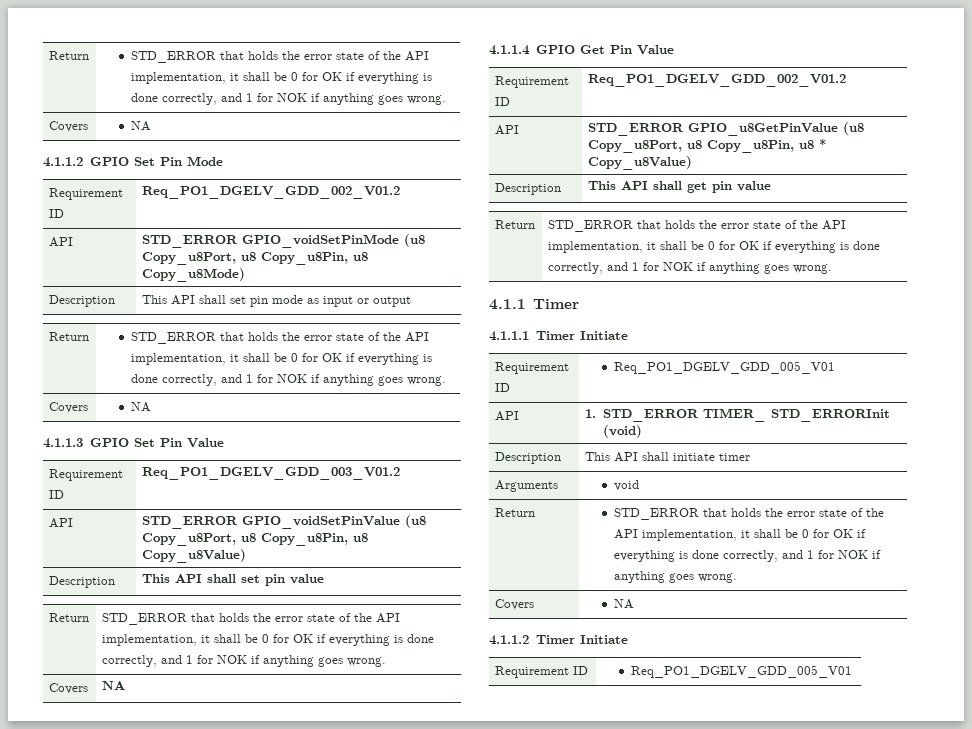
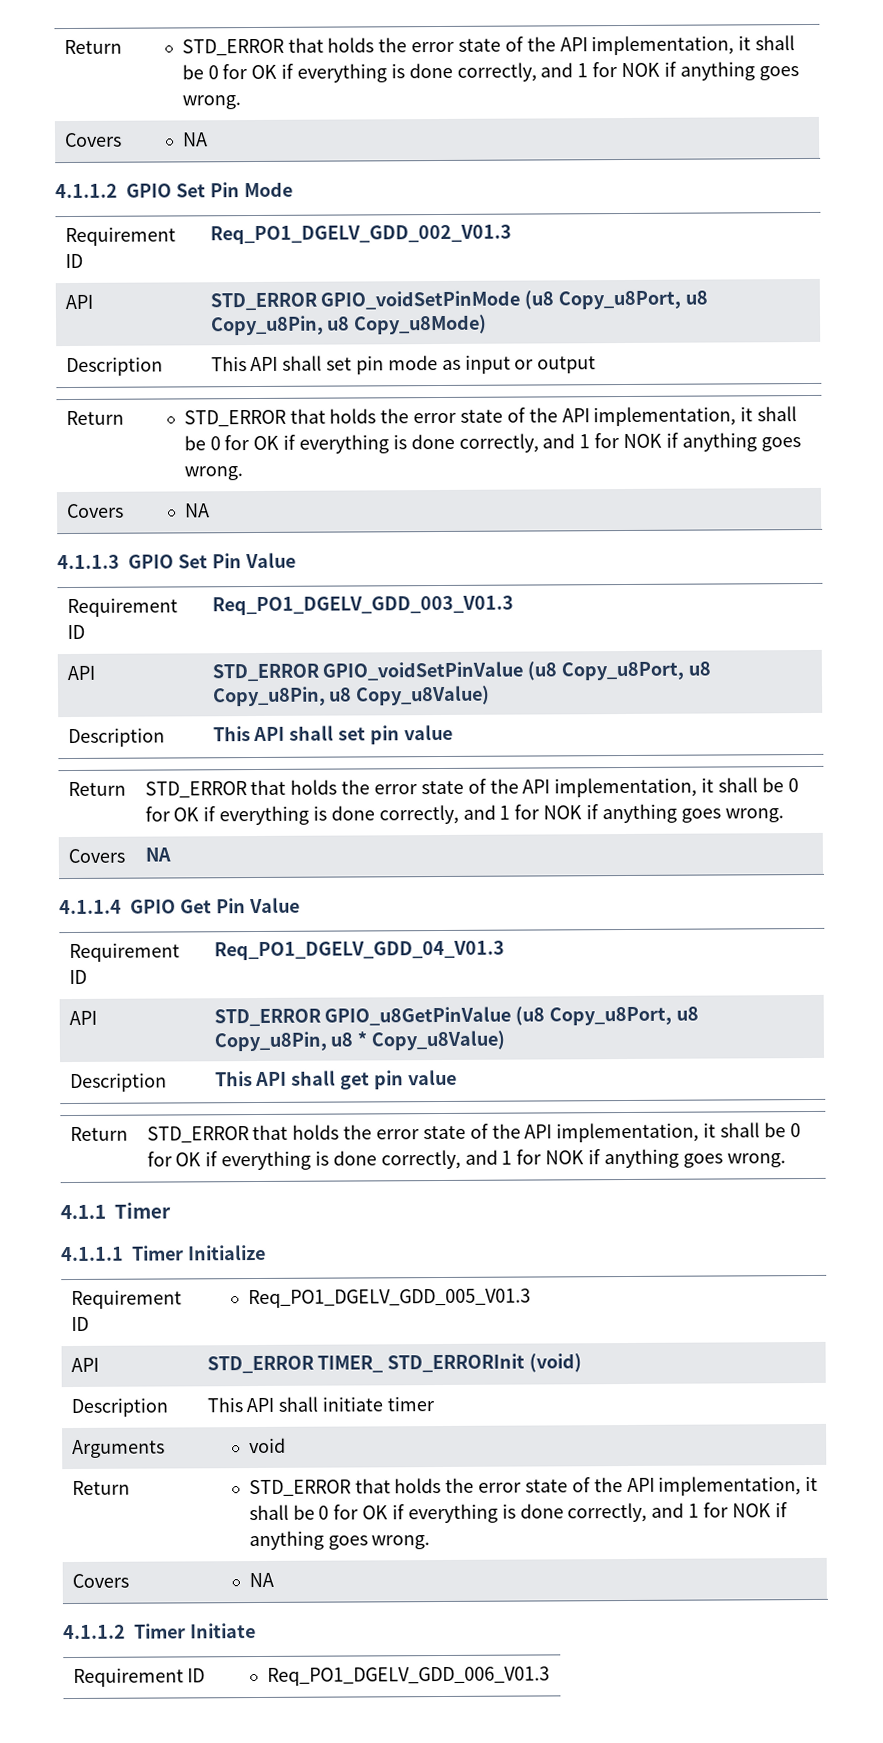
[142,186,401,199] Req_PO1_DGELV_GDD_002_V01.2 -> [209,224,512,245] Req_PO1_DGELV_GDD_002_V01.3
[142,467,401,480] Req_PO1_DGELV_GDD_003_V01.2 -> [211,595,514,616] Req_PO1_DGELV_GDD_003_V01.3
[588,74,847,87] Req_PO1_DGELV_GDD_002_V01.2 -> [213,940,505,961] Req_PO1_DGELV_GDD_04_V01.3
[579,331,628,340] [495,362,570,374] [495,383,511,392] [614,361,836,374] [495,411,520,421] [585,409,597,418] Initiate // Requirement ID | Req_PO1_DGELV_GDD_005_V01 // API | 1. -> [187,1244,266,1261] [70,1289,182,1310] [70,1316,89,1332] [247,1288,531,1309] [70,1357,99,1373] Initialize // Requirement ID | Req_PO1_DGELV_GDD_005_V01.3 // API |
[631,665,853,678] Req_PO1_DGELV_GDD_005_V01 -> [266,1666,550,1686] Req_PO1_DGELV_GDD_006_V01.3

